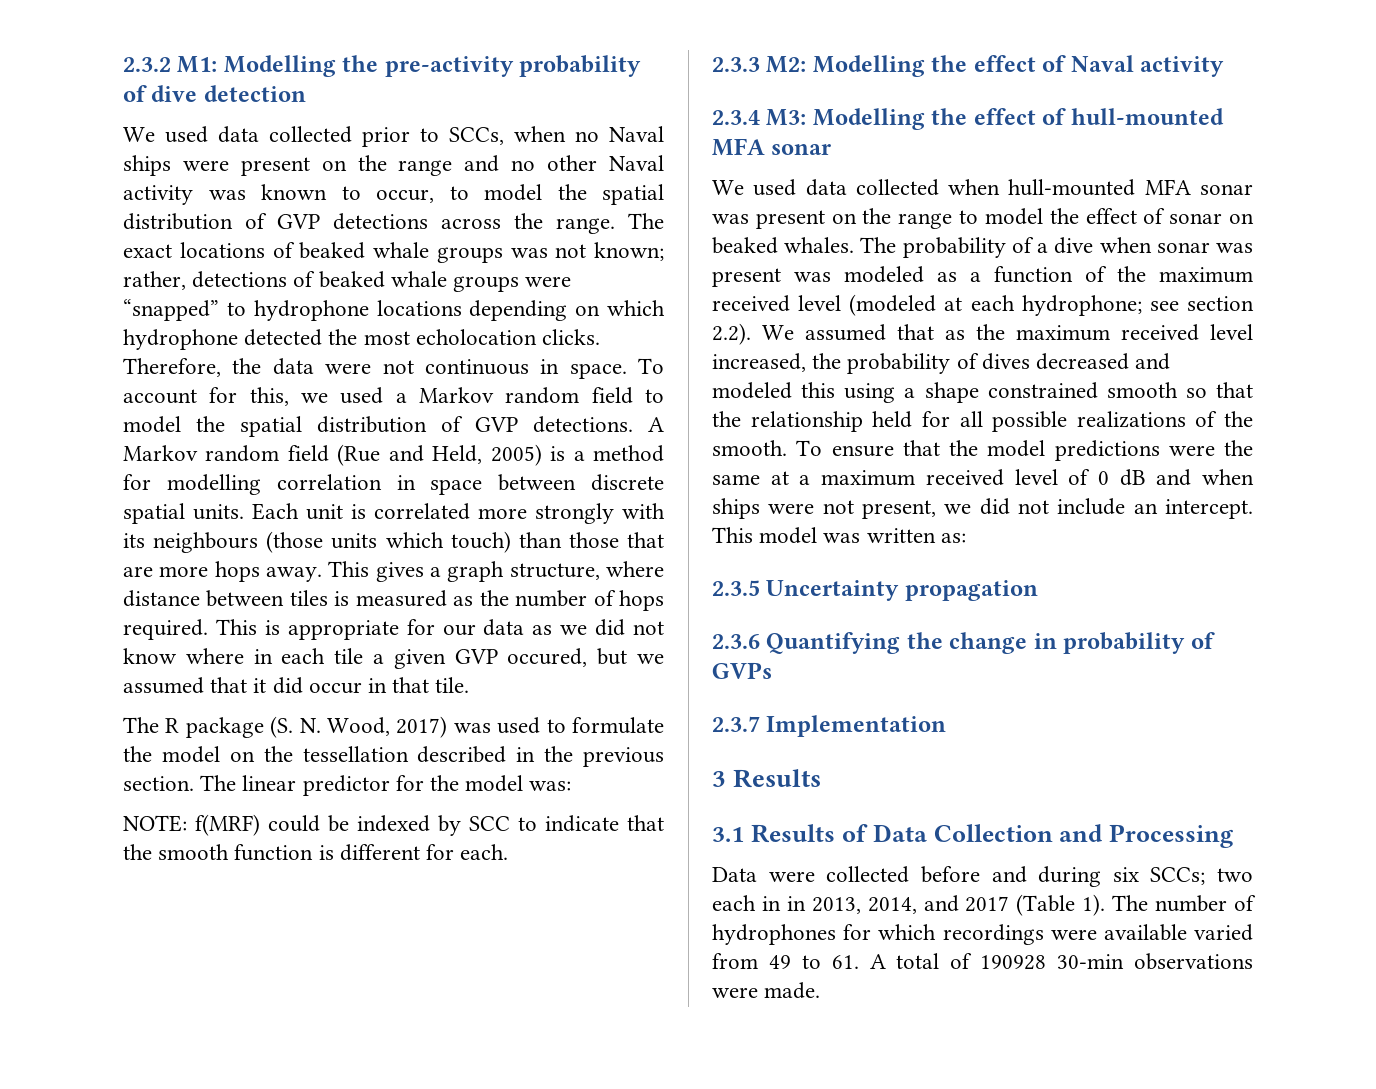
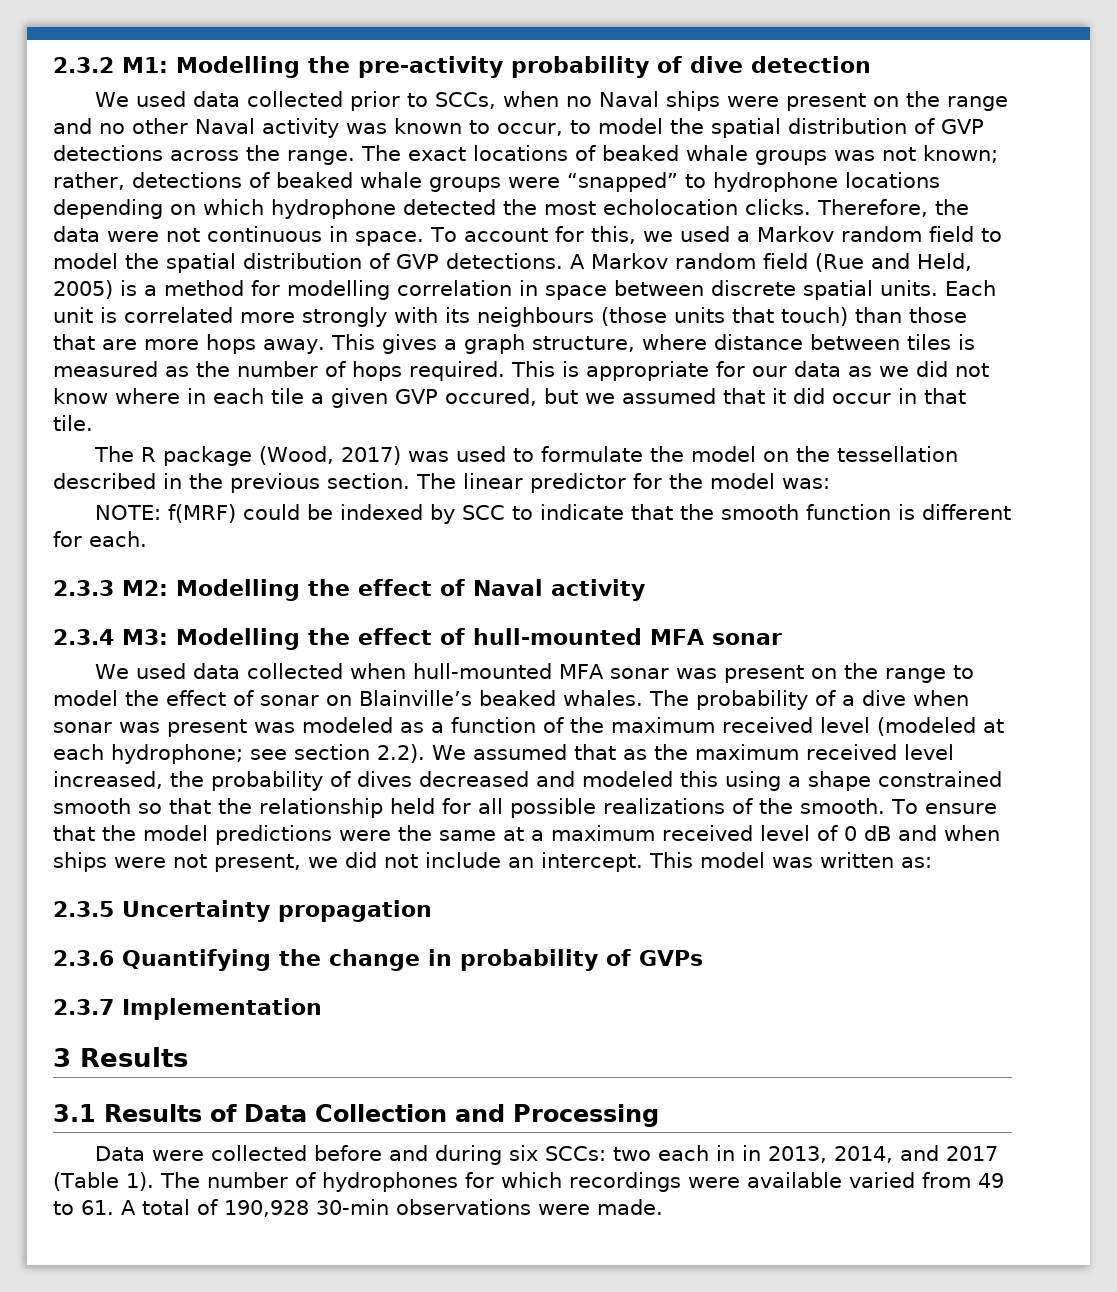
[385,532,444,548] which -> [732,307,774,323] that
[270,716,390,738] (S. N. Wood, -> [259,446,335,465] (Wood,
(1254, 218) none -> [359,690,472,706] Blainville’s
[1150,867,1206,885] SCCs; -> [545,1146,607,1161] SCCs:
[980,955,1047,970] 190928 -> [224,1200,309,1217] 190,928

